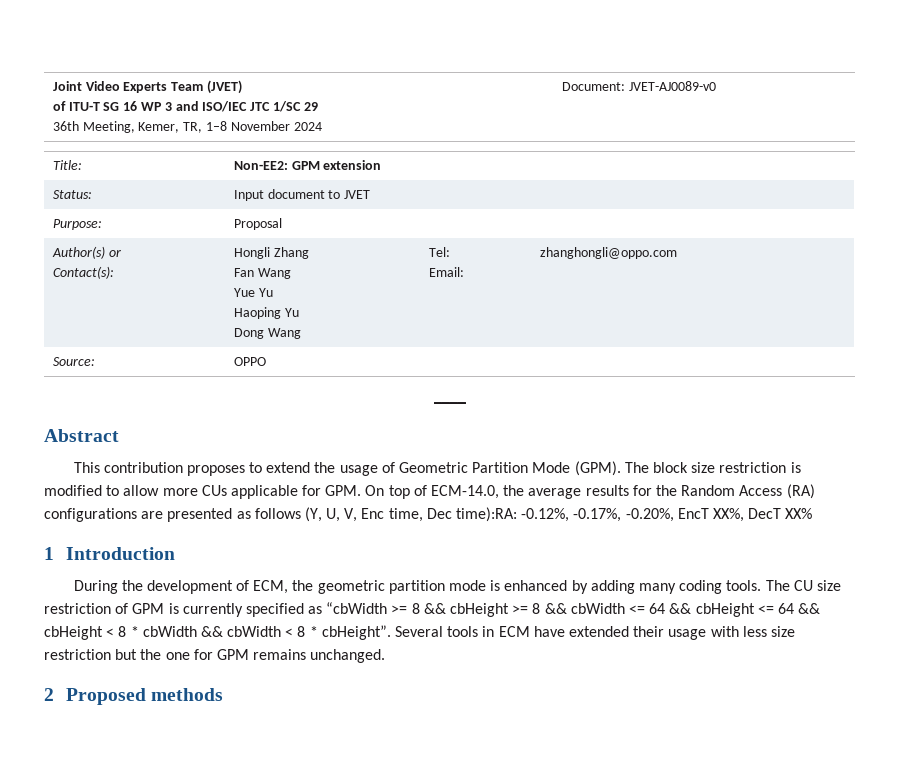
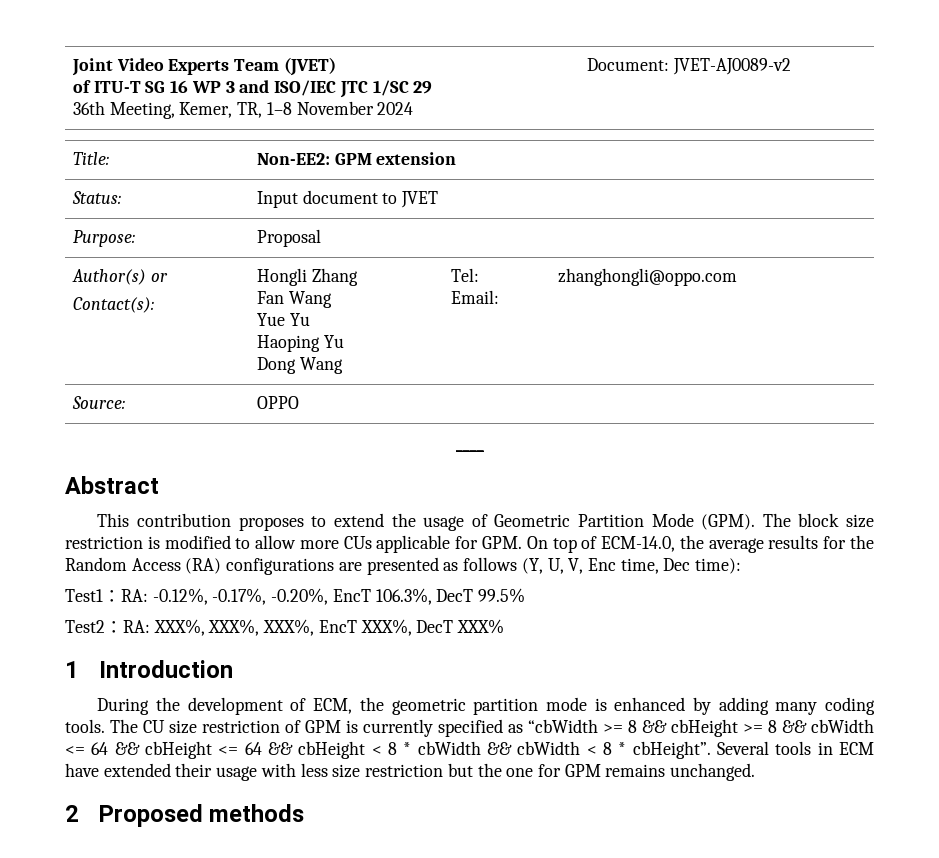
[628,81,716,91] JVET-AJ0089-v0 -> [672,58,791,75] JVET-AJ0089-v2
[456,507,518,522] time):RA: -> [695,558,742,574] [65,589,148,602] time): // Test1：RA:
[712,508,813,522] XX%, DecT XX% -> [375,588,526,605] [65,619,505,636] 106.3%, DecT 99.5% // Test2：RA: XXX%, XXX%, XXX%, EncT XXX%, DecT XXX%

